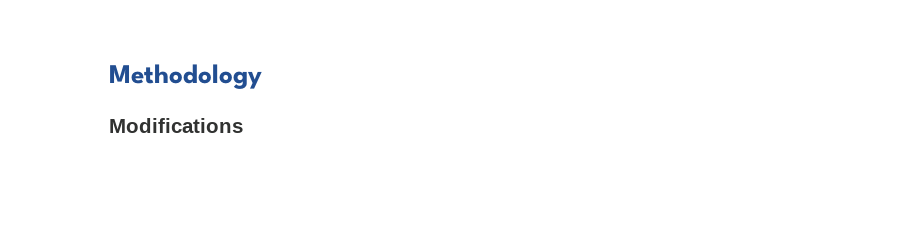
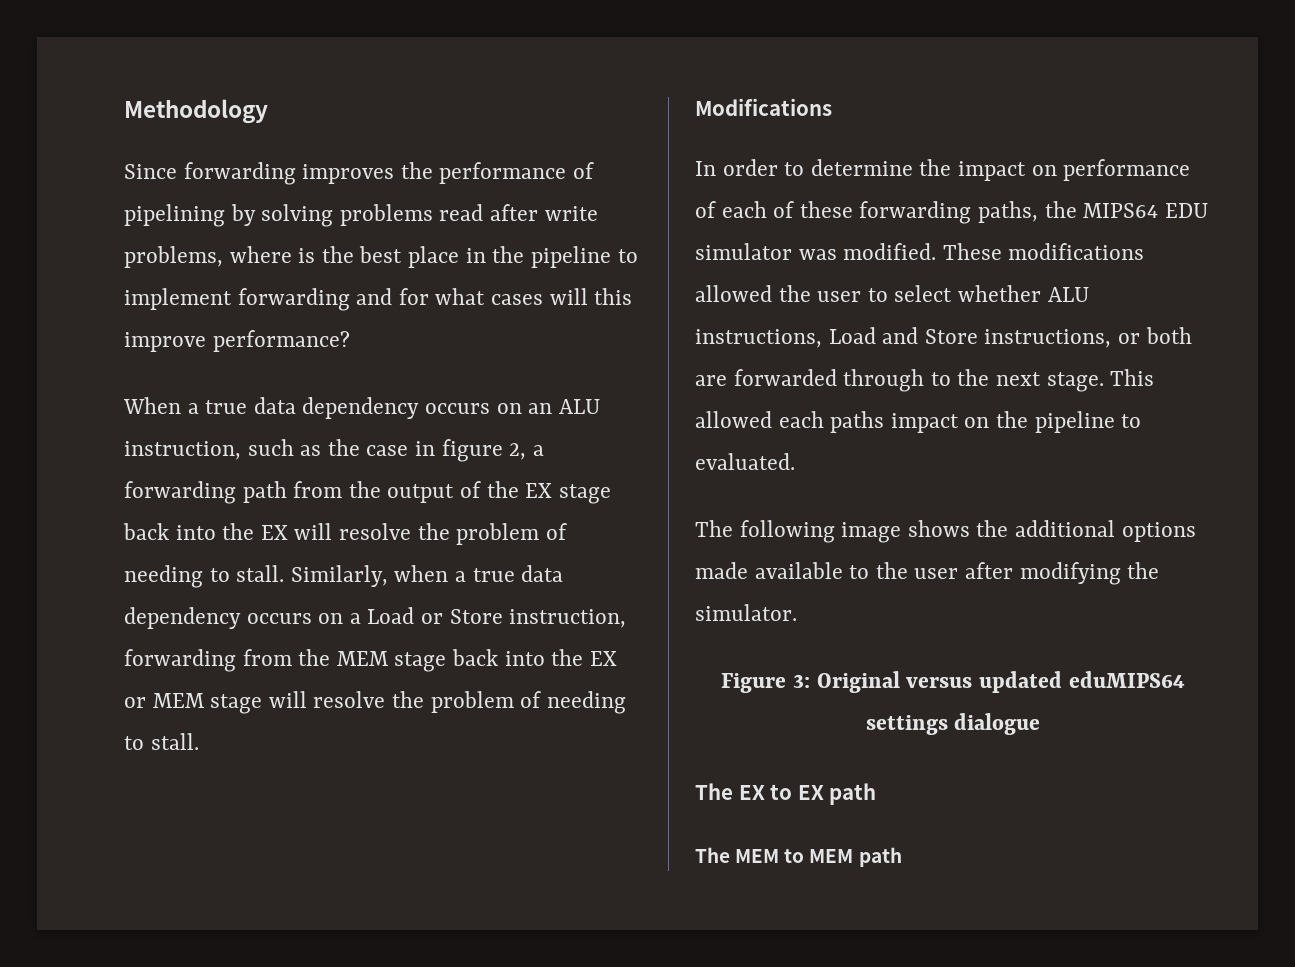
[109,118,243,133] Modifications -> [124,162,595,185] [124,204,598,227] [124,246,638,268] [124,288,633,311] [124,330,350,352] [123,397,600,419] [124,439,544,462] [124,481,611,504] [123,523,567,545] [124,565,564,588] [124,607,627,629] [124,649,617,672] [124,691,626,714] [124,733,199,750] [695,98,832,116] [695,159,1191,181] [695,201,1208,224] [695,243,1145,260] [695,285,1089,302] [695,327,1192,348] [695,369,1155,392] [695,411,1142,433] [695,453,795,470] [695,520,1196,543] [695,562,1160,585] [695,604,797,621] [721,671,1185,693] [865,713,1041,735] [695,783,877,805] [695,847,902,867] Since forwarding improves the performance of pipelining by solving problems read after write problems, where is the best place in the pipeline to implement forwarding and for what cases will this improve performance? // When a true data dependency occurs on an ALU instruction, such as the case in figure 2, a forwarding path from the output of the EX stage back into the EX will resolve the problem of needing to stall. Similarly, when a true data dependency occurs on a Load or Store instruction, forwarding from the MEM stage back into the EX or MEM stage will resolve the problem of needing to stall. // Modifications // In order to determine the impact on performance of each of these forwarding paths, the MIPS64 EDU simulator was modified. These modifications allowed the user to select whether ALU instructions, Load and Store instructions, or both are forwarded through to the next stage. This allowed each paths impact on the pipeline to evaluated. // The following image shows the additional options made available to the user after modifying the simulator. // Figure 3: Original versus updated eduMIPS64 settings dialogue // The EX to EX path // The MEM to MEM path

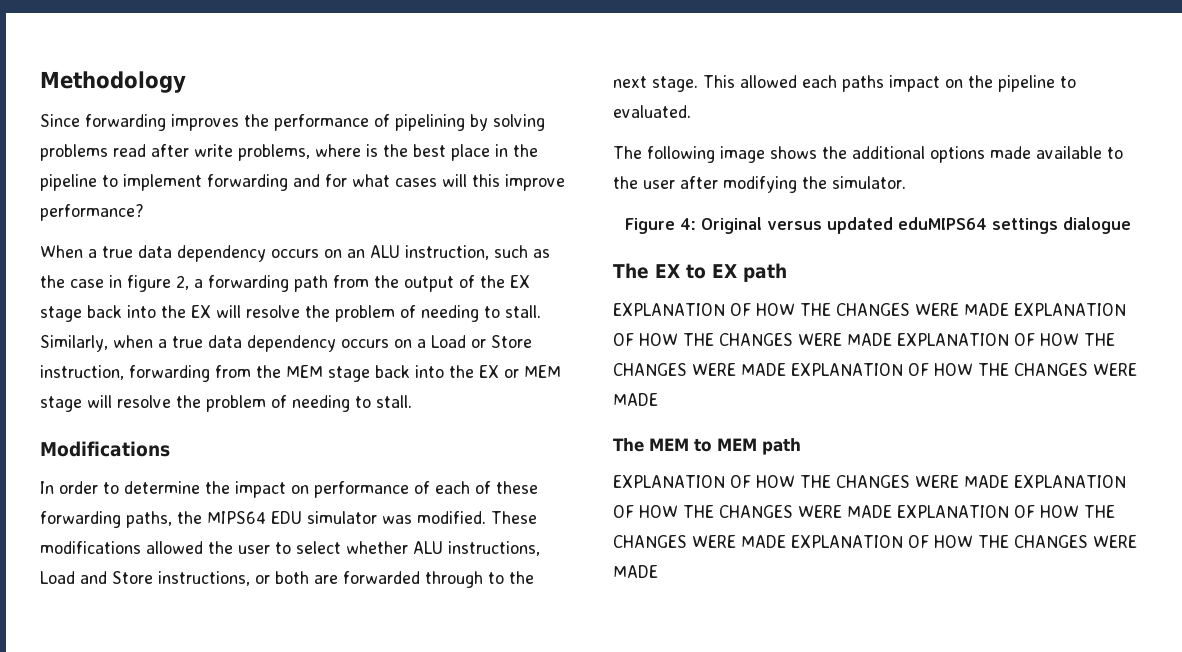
[793,674,811,688] 3: -> [679,218,696,230] 4:
(877, 794) none -> [613,303,1126,316] [613,333,1115,346] [613,363,1137,376] [613,393,658,406] // EXPLANATION OF HOW THE CHANGES WERE MADE EXPLANATION OF HOW THE CHANGES WERE MADE EXPLANATION OF HOW THE CHANGES WERE MADE EXPLANATION OF HOW THE CHANGES WERE MADE
(902, 857) none -> [613,475,1126,488] [613,505,1115,518] [613,535,1137,548] [613,565,658,578] // EXPLANATION OF HOW THE CHANGES WERE MADE EXPLANATION OF HOW THE CHANGES WERE MADE EXPLANATION OF HOW THE CHANGES WERE MADE EXPLANATION OF HOW THE CHANGES WERE MADE

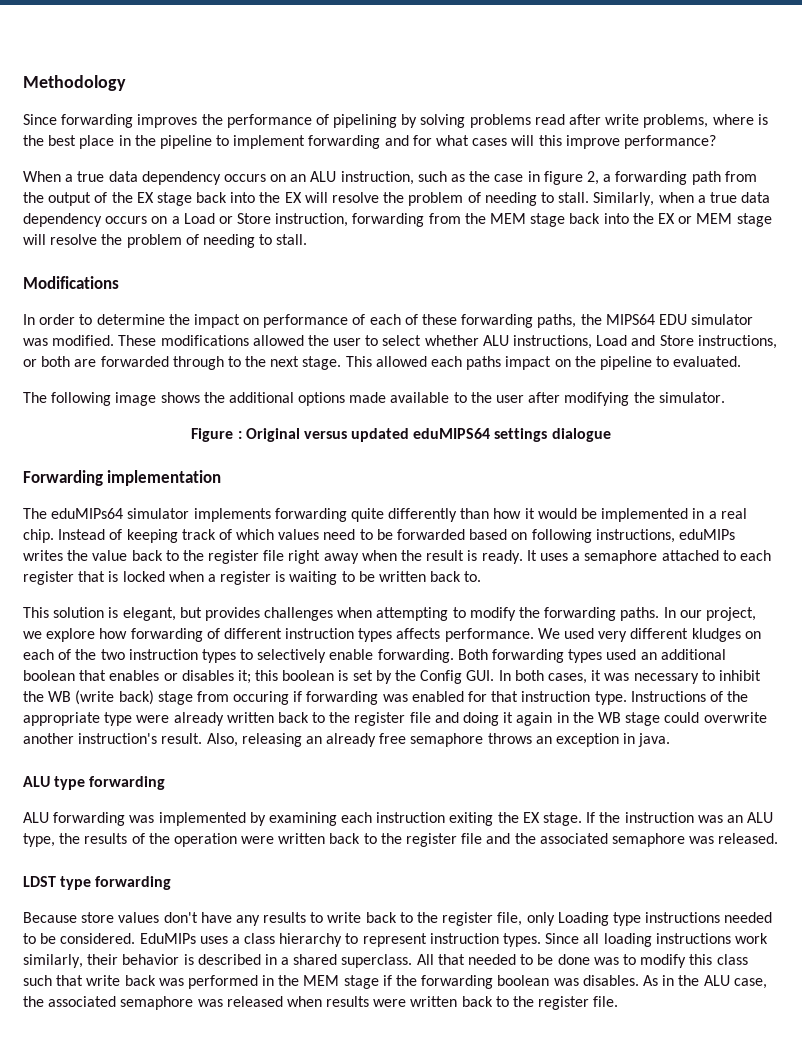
[679,218,696,230] 4: -> [237,431,242,439] :
[613,263,787,282] [613,303,1126,316] [613,333,1115,346] [613,363,1137,376] [613,393,658,406] [613,438,801,455] [613,475,1126,488] [613,505,1115,518] [613,535,1137,548] [613,565,658,578] The EX to EX path // EXPLANATION OF HOW THE CHANGES WERE MADE EXPLANATION OF HOW THE CHANGES WERE MADE EXPLANATION OF HOW THE CHANGES WERE MADE EXPLANATION OF HOW THE CHANGES WERE MADE // The MEM to MEM path // EXPLANATION OF HOW THE CHANGES WERE MADE EXPLANATION OF HOW THE CHANGES WERE MADE EXPLANATION OF HOW THE CHANGES WERE MADE EXPLANATION OF HOW THE CHANGES WERE MADE -> [23,470,222,486] [23,508,747,522] [23,529,735,543] [23,550,771,564] [23,571,482,585] [23,607,756,621] [23,628,761,642] [23,649,726,663] [23,670,761,684] [23,690,749,705] [23,712,767,726] [23,733,671,747] [23,776,166,790] [23,812,774,826] [23,833,779,847] [23,876,172,890] [23,912,773,926] [23,933,768,947] [23,954,748,968] [23,975,767,989] [23,996,619,1010] Forwarding implementation // The eduMIPs64 simulator implements forwarding quite differently than how it would be implemented in a real chip. Instead of keeping track of which values need to be forwarded based on following instructions, eduMIPs writes the value back to the register file right away when the result is ready. It uses a semaphore attached to each register that is locked when a register is waiting to be written back to. // This solution is elegant, but provides challenges when attempting to modify the forwarding paths. In our project, we explore how forwarding of different instruction types affects performance. We used very different kludges on each of the two instruction types to selectively enable forwarding. Both forwarding types used an additional boolean that enables or disables it; this boolean is set by the Config GUI. In both cases, it was necessary to inhibit the WB (write back) stage from occuring if forwarding was enabled for that instruction type. Instructions of the appropriate type were already written back to the register file and doing it again in the WB stage could overwrite another instruction's result. Also, releasing an already free semaphore throws an exception in java. // ALU type forwarding // ALU forwarding was implemented by examining each instruction exiting the EX stage. If the instruction was an ALU type, the results of the operation were written back to the register file and the associated semaphore was released. // LDST type forwarding // Because store values don't have any results to write back to the register file, only Loading type instructions needed to be considered. EduMIPs uses a class hierarchy to represent instruction types. Since all loading instructions work similarly, their behavior is described in a shared superclass. All that needed to be done was to modify this class such that write back was performed in the MEM stage if the forwarding boolean was disables. As in the ALU case, the associated semaphore was released when results were written back to the register file.

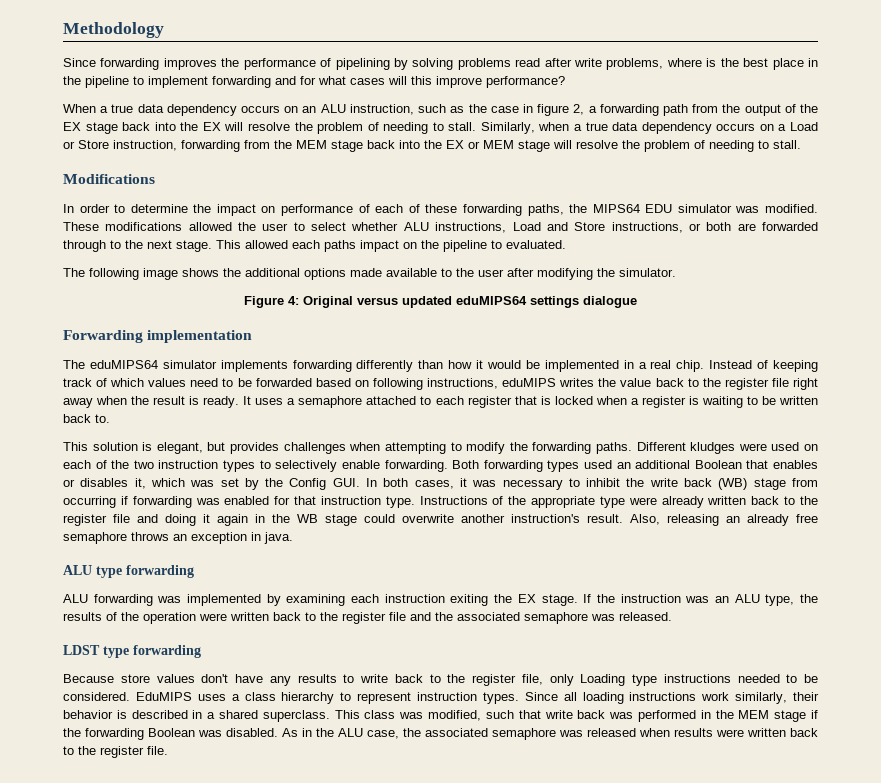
[237,431,242,439] : -> [288,296,299,305] 4:
[51,508,124,519] eduMIPs64 -> [89,360,158,369] eduMIPS64
[350,508,384,522] quite -> (352, 366) none
[678,529,735,540] eduMIPs -> [502,378,557,387] eduMIPS
[663,607,756,621] [23,628,741,642] In our project, we explore how forwarding of different instruction types affects performance. We used very different kludges -> [636,442,800,454] Different kludges were used
[23,670,75,681] boolean -> [694,460,742,469] Boolean
[237,670,349,684] it; this boolean is -> [134,478,215,489] it, which was
[48,690,154,705] WB (write back) -> [649,478,748,490] write back (WB)
[233,691,290,705] occuring -> [63,496,116,508] occurring
[139,933,196,944] EduMIPs -> [135,692,192,701] EduMIPS
[416,954,748,968] All that needed to be done was to modify this class -> [334,710,482,721] This class was modified,
[497,975,639,986] boolean was disables. -> [148,728,278,737] Boolean was disabled.

